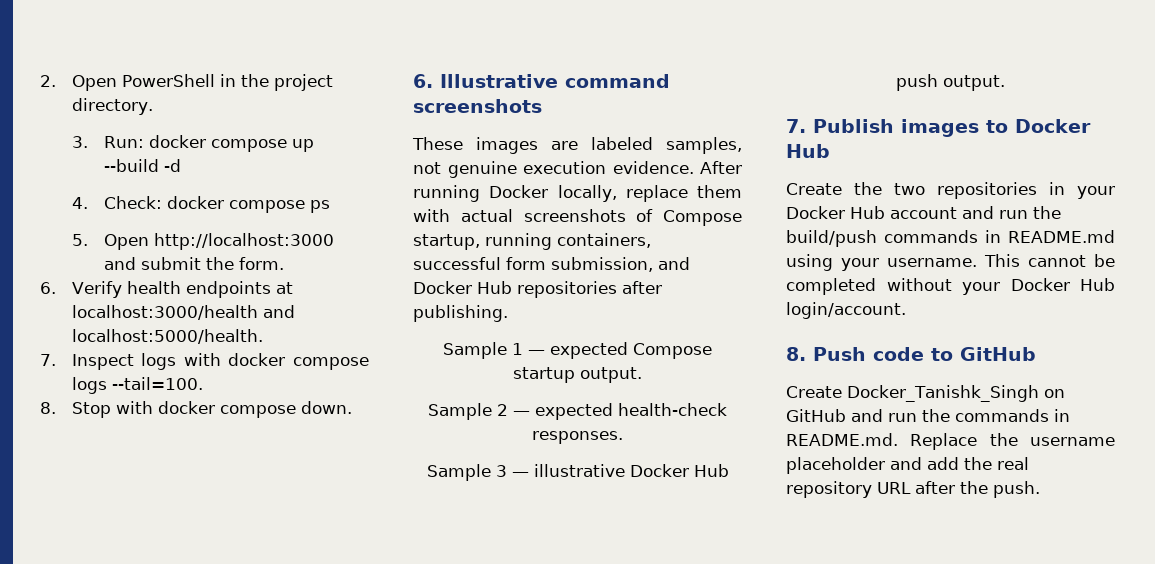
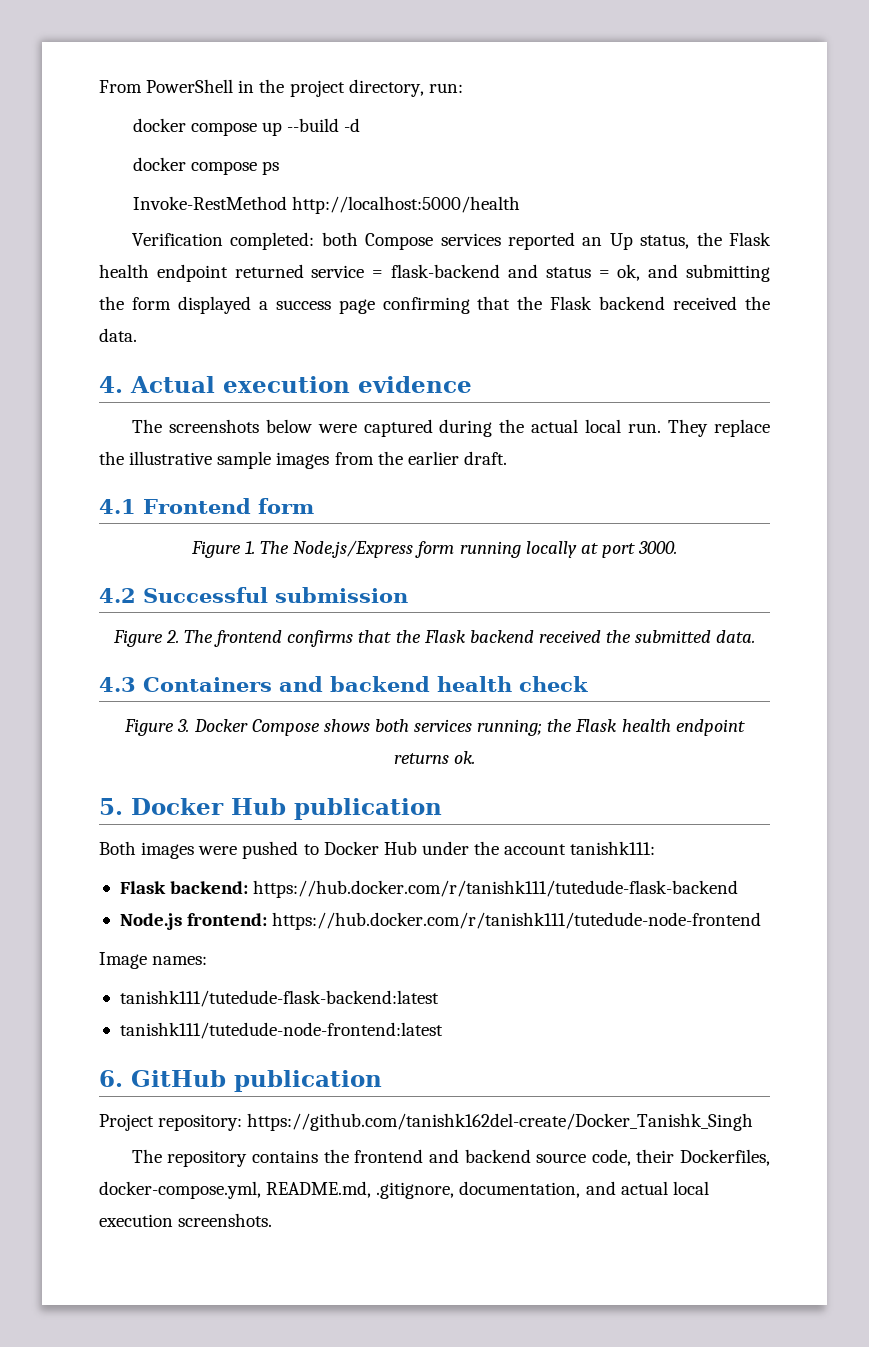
[40,75,117,91] 2. Open -> [99,80,142,93] From
[71,98,153,115] [71,136,144,148] directory. // 3. Run: -> [348,79,463,97] directory, run: //
[71,196,162,209] 4. Check: -> (361, 125) none
[71,233,334,250] [103,257,284,270] [40,281,293,298] [71,305,295,320] [71,329,263,344] [40,353,369,370] [71,377,203,394] [40,401,352,418] [413,74,670,88] [413,99,542,113] [412,137,742,154] [413,161,742,178] [413,185,742,202] [413,209,742,226] [413,233,651,250] [413,257,690,272] [413,281,662,298] [413,305,508,322] [443,342,712,359] [513,367,642,383] [428,403,727,420] [532,431,623,444] [426,464,729,481] [896,74,1005,91] [786,119,1091,137] [786,144,830,158] [786,182,1115,199] [786,206,1061,219] [786,230,1115,247] [786,254,1115,271] [786,278,1115,295] [786,302,906,319] [786,347,1036,361] [786,385,1065,402] [786,409,1070,422] [786,433,1115,450] [786,457,1029,474] [786,481,1040,498] 5. Open http://localhost:3000 and submit the form. // 6. Verify health endpoints at localhost:3000/health and localhost:5000/health. // 7. Inspect logs with docker compose logs --tail=100. // 8. Stop with docker compose down. // 6. Illustrative command screenshots // These images are labeled samples, not genuine execution evidence. After running Docker locally, replace them with actual screenshots of Compose startup, running containers, successful form submission, and Docker Hub repositories after publishing. // Sample 1 — expected Compose startup output. // Sample 2 — expected health-check responses. // Sample 3 — illustrative Docker Hub push output. // 7. Publish images to Docker Hub // Create the two repositories in your Docker Hub account and run the build/push commands in README.md using your username. This cannot be completed without your Docker Hub login/account. // 8. Push code to GitHub // Create Docker_Tanishk_Singh on GitHub and run the commands in README.md. Replace the username placeholder and add the real repository URL after the push. -> [132,196,521,214] [131,232,771,250] [99,264,771,282] [99,296,770,314] [99,328,137,342] [99,376,472,393] [131,419,770,437] [99,451,507,469] [99,498,314,514] [190,540,678,558] [99,587,408,603] [112,630,756,647] [99,676,588,692] [124,719,745,736] [393,751,476,764] [99,798,442,820] [99,841,656,859] [119,880,739,898] [119,912,762,930] [99,952,208,969] [119,990,439,1007] [119,1022,443,1039] [99,1070,382,1092] [99,1113,754,1131] [131,1149,771,1167] [99,1181,709,1199] [99,1213,273,1227] Invoke-RestMethod http://localhost:5000/health // Verification completed: both Compose services reported an Up status, the Flask health endpoint returned service = flask-backend and status = ok, and submitting the form displayed a success page confirming that the Flask backend received the data. // 4. Actual execution evidence // The screenshots below were captured during the actual local run. They replace the illustrative sample images from the earlier draft. // 4.1 Frontend form // Figure 1. The Node.js/Express form running locally at port 3000. // 4.2 Successful submission // Figure 2. The frontend confirms that the Flask backend received the submitted data. // 4.3 Containers and backend health check // Figure 3. Docker Compose shows both services running; the Flask health endpoint returns ok. // 5. Docker Hub publication // Both images were pushed to Docker Hub under the account tanishk111: // Flask backend: https://hub.docker.com/r/tanishk111/tutedude-flask-backend // Node.js frontend: https://hub.docker.com/r/tanishk111/tutedude-node-frontend // Image names: // tanishk111/tutedude-flask-backend:latest // tanishk111/tutedude-node-frontend:latest // 6. GitHub publication // Project repository: https://github.com/tanishk162del-create/Docker_Tanishk_Singh // The repository contains the frontend and backend source code, their Dockerfiles, docker-compose.yml, README.md, .gitignore, documentation, and actual local execution screenshots.

